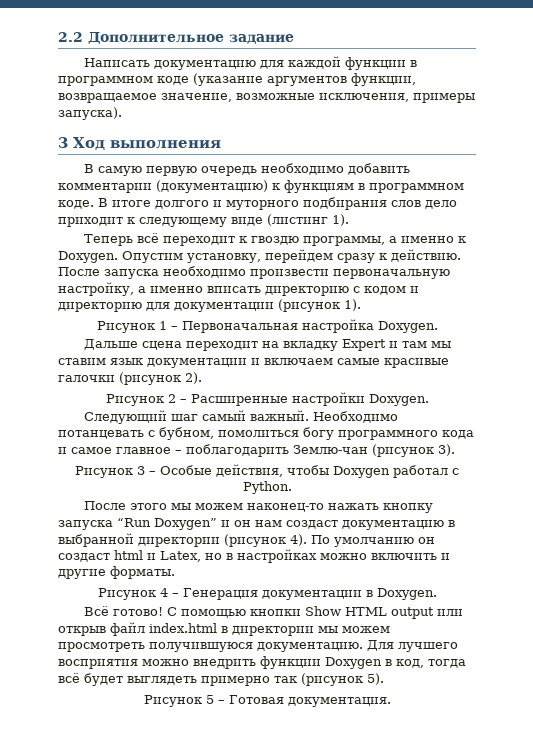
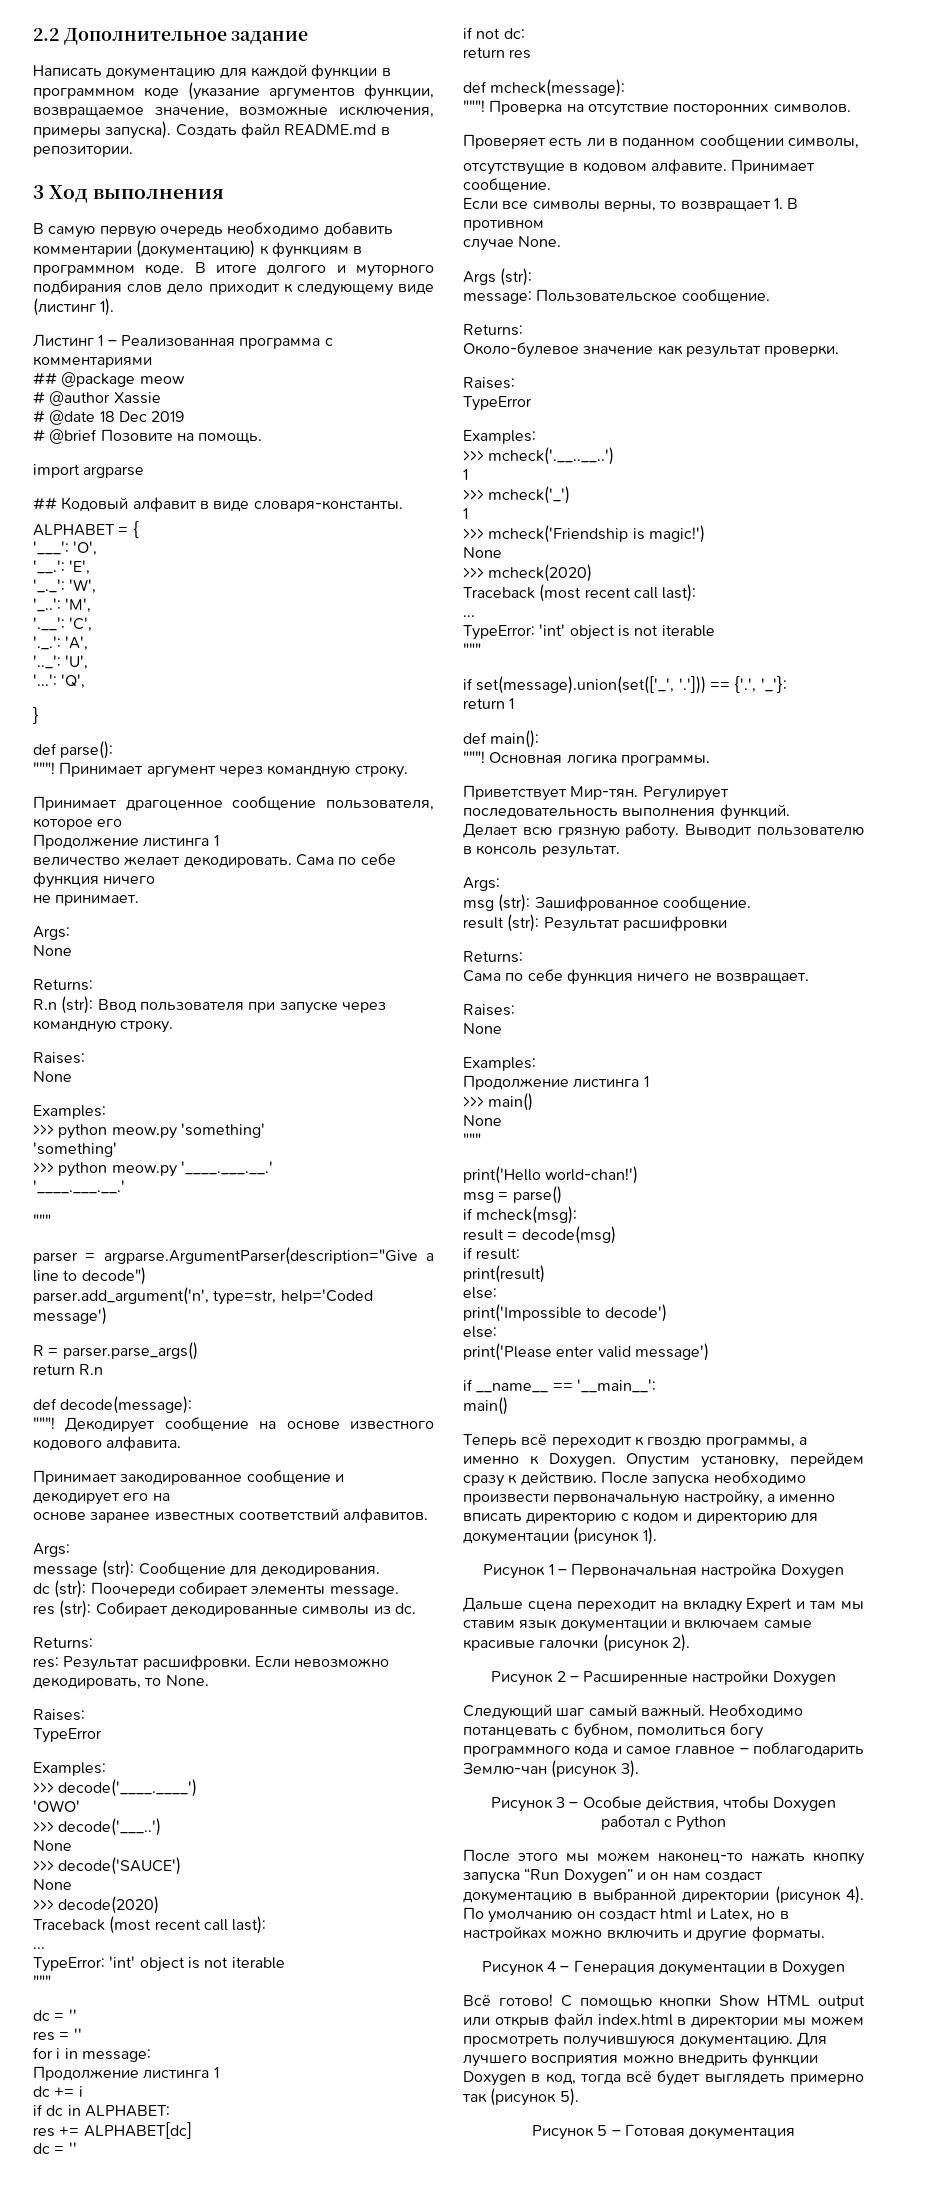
(122, 113) none -> [175,123,390,138] [33,146,133,157] Создать файл README.md в репозитории.
(349, 220) none -> [33,334,333,349] [33,356,152,368] [33,372,185,387] [33,391,161,406] [33,410,185,425] [33,429,263,444] [33,464,145,478] [33,497,403,512] [33,521,139,538] [33,541,98,556] [33,560,91,575] [33,579,97,594] [33,598,92,613] [33,617,93,632] [33,636,89,651] [33,655,89,670] [33,674,86,689] [33,707,39,724] [33,741,114,759] [33,762,408,778] [33,796,435,811] [33,818,123,830] [33,834,219,849] [33,853,396,868] [33,872,156,888] [33,895,140,906] [33,926,70,940] [33,945,72,956] [33,979,93,991] [33,996,386,1014] [33,1020,174,1033] [33,1052,85,1064] [33,1071,72,1082] [33,1105,106,1119] [33,1123,265,1139] [33,1142,117,1157] [33,1161,273,1177] [33,1180,125,1194] [33,1214,51,1226] [33,1247,434,1265] [33,1267,146,1285] [33,1287,373,1305] [33,1307,107,1325] [33,1342,198,1360] [33,1364,104,1375] [33,1396,193,1414] [33,1417,435,1433] [33,1436,182,1451] [33,1470,344,1485] [33,1492,170,1505] [33,1508,429,1523] [33,1543,70,1557] [33,1560,381,1578] [33,1580,399,1598] [33,1600,416,1618] [33,1637,93,1649] [33,1655,390,1671] [33,1675,209,1689] [33,1709,85,1721] [33,1728,102,1743] [33,1762,106,1776] [33,1779,198,1797] [33,1800,80,1812] [33,1818,162,1836] [33,1840,72,1851] [33,1857,182,1875] [33,1879,72,1890] [33,1896,160,1914] [33,1916,267,1934] [33,1947,45,1949] [33,1956,285,1972] [33,1975,51,1987] [33,2009,77,2021] [33,2028,82,2041] [33,2047,151,2062] [33,2066,219,2081] [33,2086,83,2097] [33,2104,170,2117] [33,2122,192,2139] [33,2142,77,2154] [463,27,525,39] [463,47,532,59] [463,79,626,97] [463,100,851,116] [463,134,859,149] [463,159,816,175] [463,178,551,193] [463,198,799,212] [463,220,544,231] [463,236,562,251] [463,268,533,286] [463,289,770,304] [463,324,523,336] [463,342,840,358] [463,377,515,389] [463,396,532,411] [463,430,536,444] [463,447,615,465] [463,469,468,480] [463,486,571,504] [463,508,468,519] [463,525,705,543] [463,547,502,558] [463,564,593,582] [463,584,697,602] [463,615,475,617] [463,624,715,640] [463,643,481,655] [463,676,787,694] [463,698,515,709] [463,730,540,748] [463,751,710,766] [463,785,729,801] [463,804,790,820] [463,823,864,839] [463,845,620,858] [463,877,500,891] [463,894,751,912] [463,914,727,932] [463,951,523,963] [463,969,809,985] [463,1004,515,1016] [463,1023,502,1034] [463,1057,536,1071] [463,1075,649,1090] [463,1093,534,1111] [463,1115,502,1126] [463,1133,481,1145] [463,1166,639,1184] [463,1186,562,1204] [463,1206,578,1224] [463,1226,616,1244] [463,1247,521,1260] [463,1265,545,1283] [463,1287,497,1299] [463,1304,667,1322] [463,1326,497,1338] [463,1343,709,1361] [463,1379,656,1393] [463,1397,508,1415] // Листинг 1 – Реализованная программа с комментариями // ## @package meow // # @author Xassie // # @date 18 Dec 2019 // # @brief Позовите на помощь. // import argparse // ## Кодовый алфавит в виде словаря-константы. // ALPHABET = { // '___': 'O', // '__.': 'E', // '_._': 'W', // '_..': 'M', // '.__': 'C', // '._.': 'A', // '.._': 'U', // '...': 'Q', // } // def parse(): // """! Принимает аргумент через командную строку. // Принимает драгоценное сообщение пользователя, которое его // Продолжение листинга 1 // величество желает декодировать. Сама по себе функция ничего // не принимает. // Args: // None // Returns: // R.n (str): Ввод пользователя при запуске через командную строку. // Raises: // None // Examples: // >>> python meow.py 'something' // 'something' // >>> python meow.py '____.___.__.' // '____.___.__.' // """ // parser = argparse.ArgumentParser(description="Give a line to decode") // parser.add_argument('n', type=str, help='Coded message') // R = parser.parse_args() // return R.n // def decode(message): // """! Декодирует сообщение на основе известного кодового алфавита. // Принимает закодированное сообщение и декодирует его на // основе заранее известных соответствий алфавитов. // Args: // message (str): Сообщение для декодирования. // dc (str): Поочереди собирает элементы message. // res (str): Собирает декодированные символы из dc. // Returns: // res: Результат расшифровки. Если невозможно декодировать, то None. // Raises: // TypeError // Examples: // >>> decode('____.____') // 'OWO' // >>> decode('___..') // None // >>> decode('SAUCE') // None // >>> decode(2020) // Traceback (most recent call last): // ... // TypeError: 'int' object is not iterable // """ // dc = '' // res = '' // for i in message: // Продолжение листинга 1 // dc += i // if dc in ALPHABET: // res += ALPHABET[dc] // dc = '' // if not dc: // return res // def mcheck(message): // """! Проверка на отсутствие посторонних символов. // Проверяет есть ли в поданном сообщении символы, // отсутствущие в кодовом алфавите. Принимает сообщение. // Если все символы верны, то возвращает 1. В противном // случае None. // Args (str): // message: Пользовательское сообщение. // Returns: // Около-булевое значение как результат проверки. // Raises: // TypeError // Examples: // >>> mcheck('.__..__..') // 1 // >>> mcheck('_') // 1 // >>> mcheck('Friendship is magic!') // None // >>> mcheck(2020) // Traceback (most recent call last): // ... // TypeError: 'int' object is not iterable // """ // if set(message).union(set(['_', '.'])) == {'.', '_'}: // return 1 // def main(): // """! Основная логика программы. // Приветствует Мир-тян. Регулирует последовательность выполнения функций. // Делает всю грязную работу. Выводит пользователю в консоль результат. // Args: // msg (str): Зашифрованное сообщение. // result (str): Результат расшифровки // Returns: // Сама по себе функция ничего не возвращает. // Raises: // None // Examples: // Продолжение листинга 1 // >>> main() // None // """ // print('Hello world-chan!') // msg = parse() // if mcheck(msg): // result = decode(msg) // if result: // print(result) // else: // print('Impossible to decode') // else: // print('Please enter valid message') // if __name__ == '__main__': // main()
[377,321,438,333] Doxygen. -> [780,1564,844,1579] Doxygen
[368,394,429,406] Doxygen. -> [772,1671,836,1686] Doxygen
[242,481,292,494] Python. -> [676,1816,727,1831] Python
[376,588,437,600] Doxygen. -> [782,1961,846,1976] Doxygen
[287,697,391,707] документация. -> [689,2127,796,2140] документация

